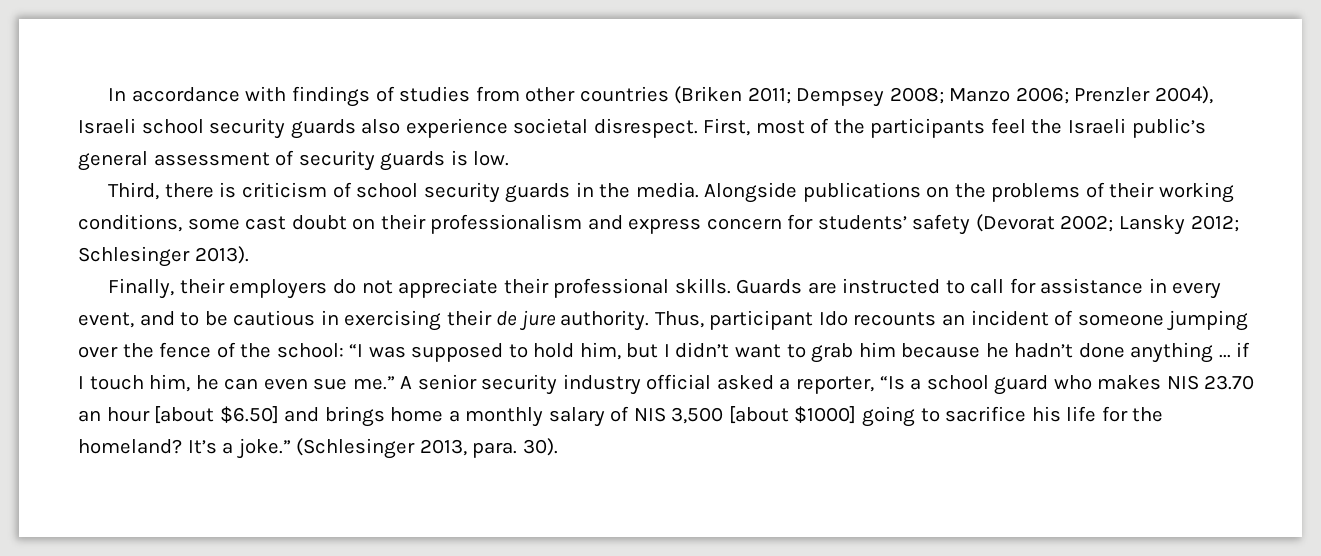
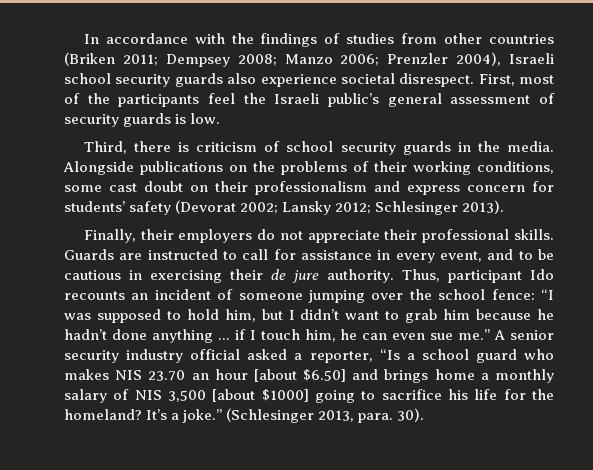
(287, 94) none -> [231,33,254,44] the
[159,342,344,358] fence of the school: -> [438,289,535,300] school fence:

